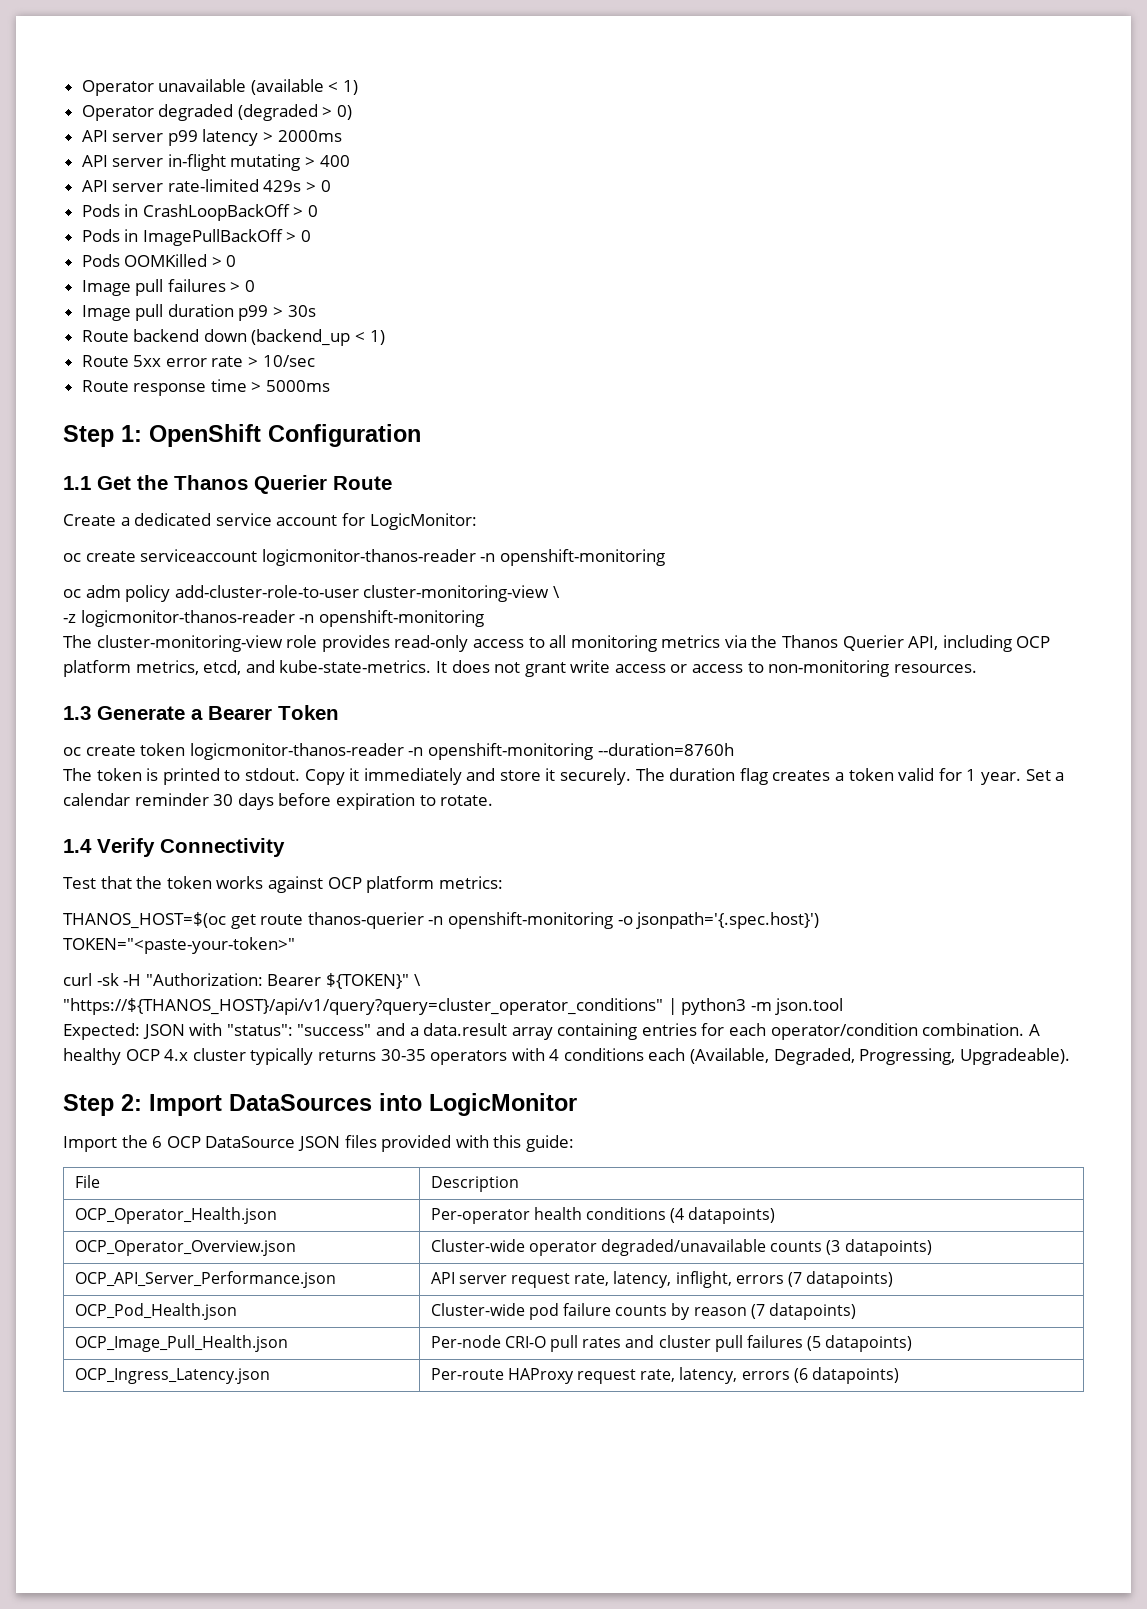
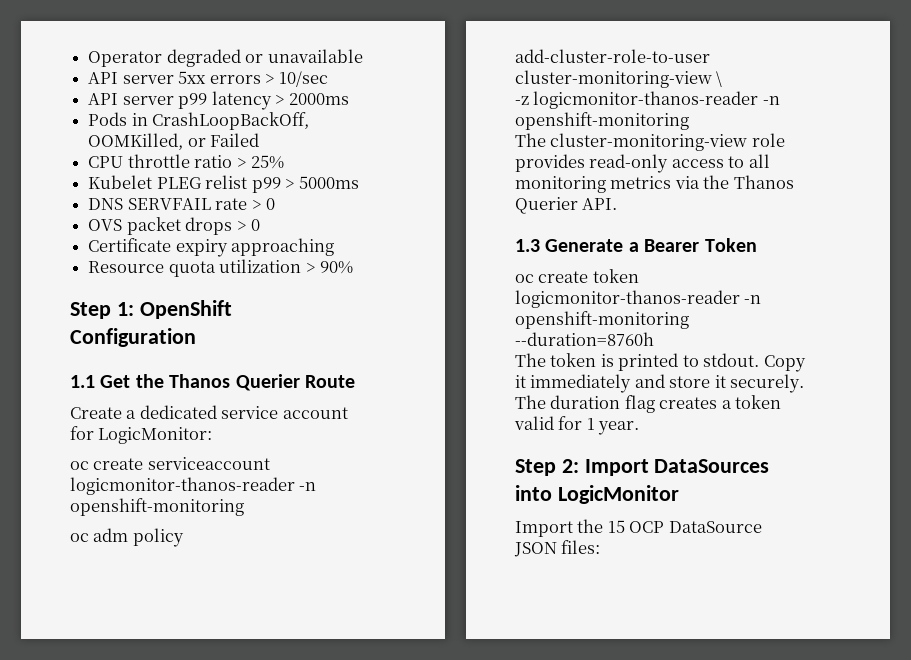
[81,79,359,96] [81,104,353,121] Operator unavailable (available < 1) // Operator degraded (degraded > 0) -> [88,49,363,67] [88,71,329,87] Operator degraded or unavailable // API server 5xx errors > 10/sec
[81,154,350,171] [81,179,331,192] [81,204,319,221] [81,229,312,246] [81,254,237,267] [81,279,256,296] [81,304,316,321] [81,329,385,346] [81,355,315,367] [81,379,331,396] API server in-flight mutating > 400 // API server rate-limited 429s > 0 // Pods in CrashLoopBackOff > 0 // Pods in ImagePullBackOff > 0 // Pods OOMKilled > 0 // Image pull failures > 0 // Image pull duration p99 > 30s // Route backend down (backend_up < 1) // Route 5xx error rate > 10/sec // Route response time > 5000ms -> [88,112,310,130] [88,133,260,150] [88,154,284,169] [88,175,360,193] [88,198,275,210] [88,217,260,235] [88,238,335,257] [88,259,353,277] Pods in CrashLoopBackOff, OOMKilled, or Failed // CPU throttle ratio > 25% // Kubelet PLEG relist p99 > 5000ms // DNS SERVFAIL rate > 0 // OVS packet drops > 0 // Certificate expiry approaching // Resource quota utilization > 90%
[908,635,1051,652] [63,660,977,677] API, including OCP platform metrics, etcd, and kube-state-metrics. It does not grant write access or access to non-monitoring resources. -> [582,198,618,210] API.
[1025,769,1065,781] [63,793,494,810] [63,838,285,857] [63,876,503,893] [63,912,820,929] [63,937,295,954] [63,973,421,989] [63,998,844,1015] [63,1023,1040,1040] [63,1048,1070,1065] Set a calendar reminder 30 days before expiration to rotate. // 1.4 Verify Connectivity // Test that the token works against OCP platform metrics: // THANOS_HOST=$(oc get route thanos-querier -n openshift-monitoring -o jsonpath='{.spec.host}') // TOKEN="<paste-your-token>" // curl -sk -H "Authorization: Bearer ${TOKEN}" \ // "https://${THANOS_HOST}/api/v1/query?query=cluster_operator_conditions" | python3 -m json.tool // Expected: JSON with "status": "success" and a data.result array containing entries for each operator/condition combination. A healthy OCP 4.x cluster typically returns 30-35 operators with 4 conditions each (Available, Degraded, Progressing, Upgradeable). -> (640, 428) none
[152,1136,163,1148] 6 -> [607,520,625,533] 15
[344,1135,574,1152] [74,1175,100,1188] [430,1176,519,1192] [74,1207,277,1224] [430,1207,776,1224] [74,1240,296,1256] [430,1239,932,1256] [74,1271,336,1288] [430,1271,894,1288] [74,1303,237,1320] [430,1303,856,1320] [74,1335,288,1352] [430,1335,913,1352] [74,1368,270,1384] [430,1367,899,1384] files provided with this guide: // File | Description // OCP_Operator_Health.json | Per-operator health conditions (4 datapoints) // OCP_Operator_Overview.json | Cluster-wide operator degraded/unavailable counts (3 datapoints) // OCP_API_Server_Performance.json | API server request rate, latency, inflight, errors (7 datapoints) // OCP_Pod_Health.json | Cluster-wide pod failure counts by reason (7 datapoints) // OCP_Image_Pull_Health.json | Per-node CRI-O pull rates and cluster pull failures (5 datapoints) // OCP_Ingress_Latency.json | Per-route HAProxy request rate, latency, errors (6 datapoints) -> [561,540,601,554] files:

